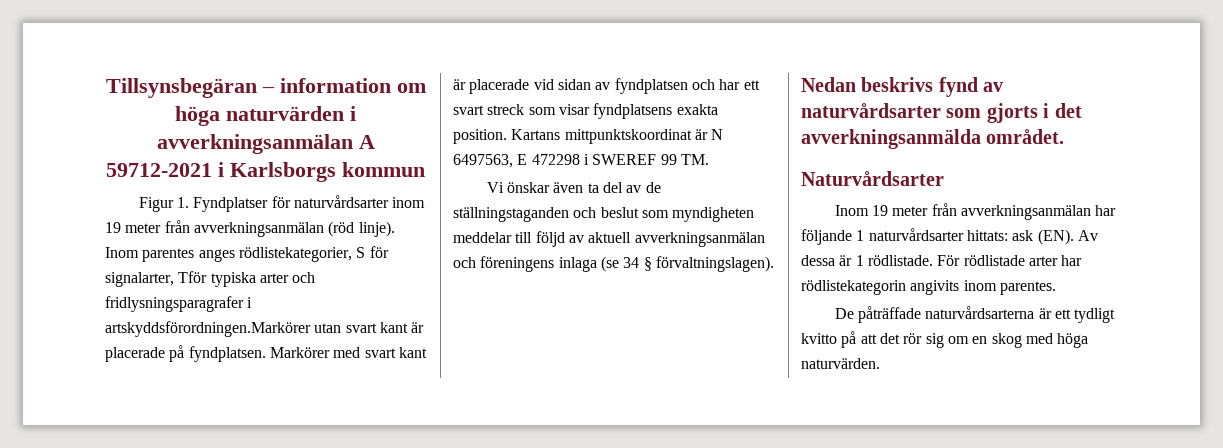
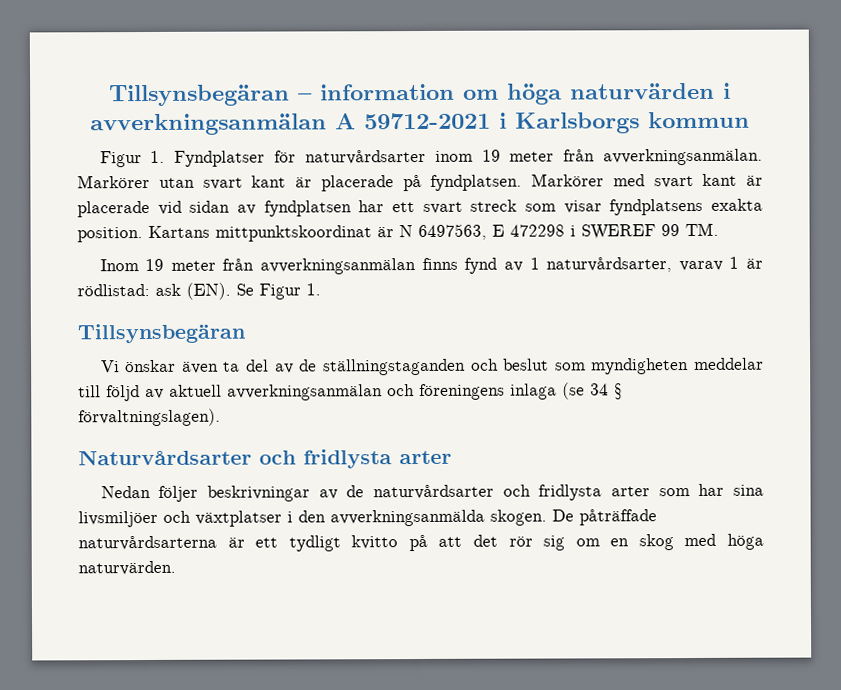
[193,221,395,237] [105,246,389,262] [105,271,316,287] [105,296,253,312] [105,321,311,337] avverkningsanmälan (röd linje). Inom parentes anges rödlistekategorier, S för signalarter, Tför typiska arter och fridlysningsparagrafer i artskyddsförordningen.Markörer -> [603,148,763,166] [77,174,150,189] avverkningsanmälan. Markörer
[691,79,715,90] och -> (352, 208) none
(709, 159) none -> [99,256,763,275] [77,282,321,300] [77,323,245,344] // Inom 19 meter från avverkningsanmälan finns fynd av 1 naturvårdsarter, varav 1 är rödlistad: ask (EN). Se Figur 1. // Tillsynsbegäran
[801,77,1004,97] [801,103,1082,123] [801,129,1065,149] [801,171,944,186] [834,203,1117,220] [801,228,1098,245] [801,255,1083,266] [801,280,1056,295] Nedan beskrivs fynd av naturvårdsarter som gjorts i det avverkningsanmälda området. // Naturvårdsarter // Inom 19 meter från avverkningsanmälan har följande 1 naturvårdsarter hittats: ask (EN). Av dessa är 1 rödlistade. För rödlistade arter har rödlistekategorin angivits inom parentes. // -> [78,449,452,469] [100,483,764,502] [78,509,547,528] Naturvårdsarter och fridlysta arter // Nedan följer beskrivningar av de naturvårdsarter och fridlysta arter som har sina livsmiljöer och växtplatser i den avverkningsanmälda skogen.

